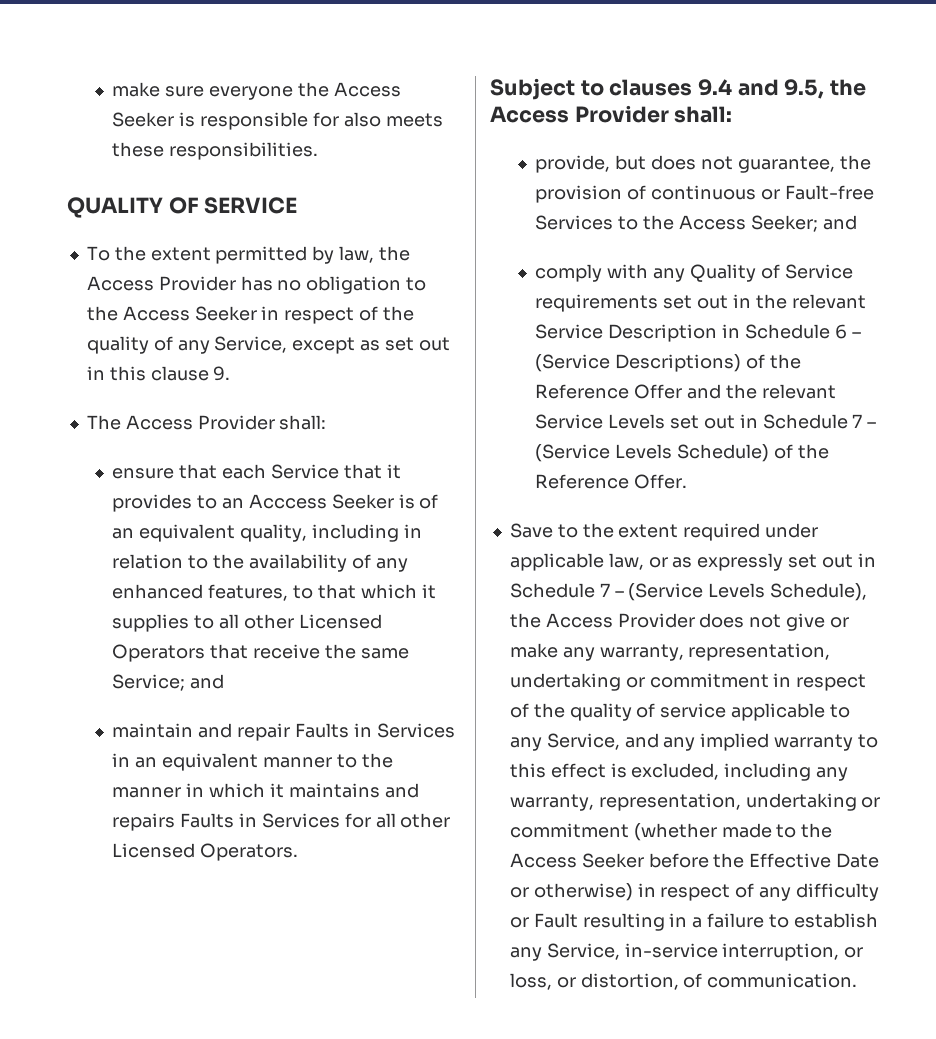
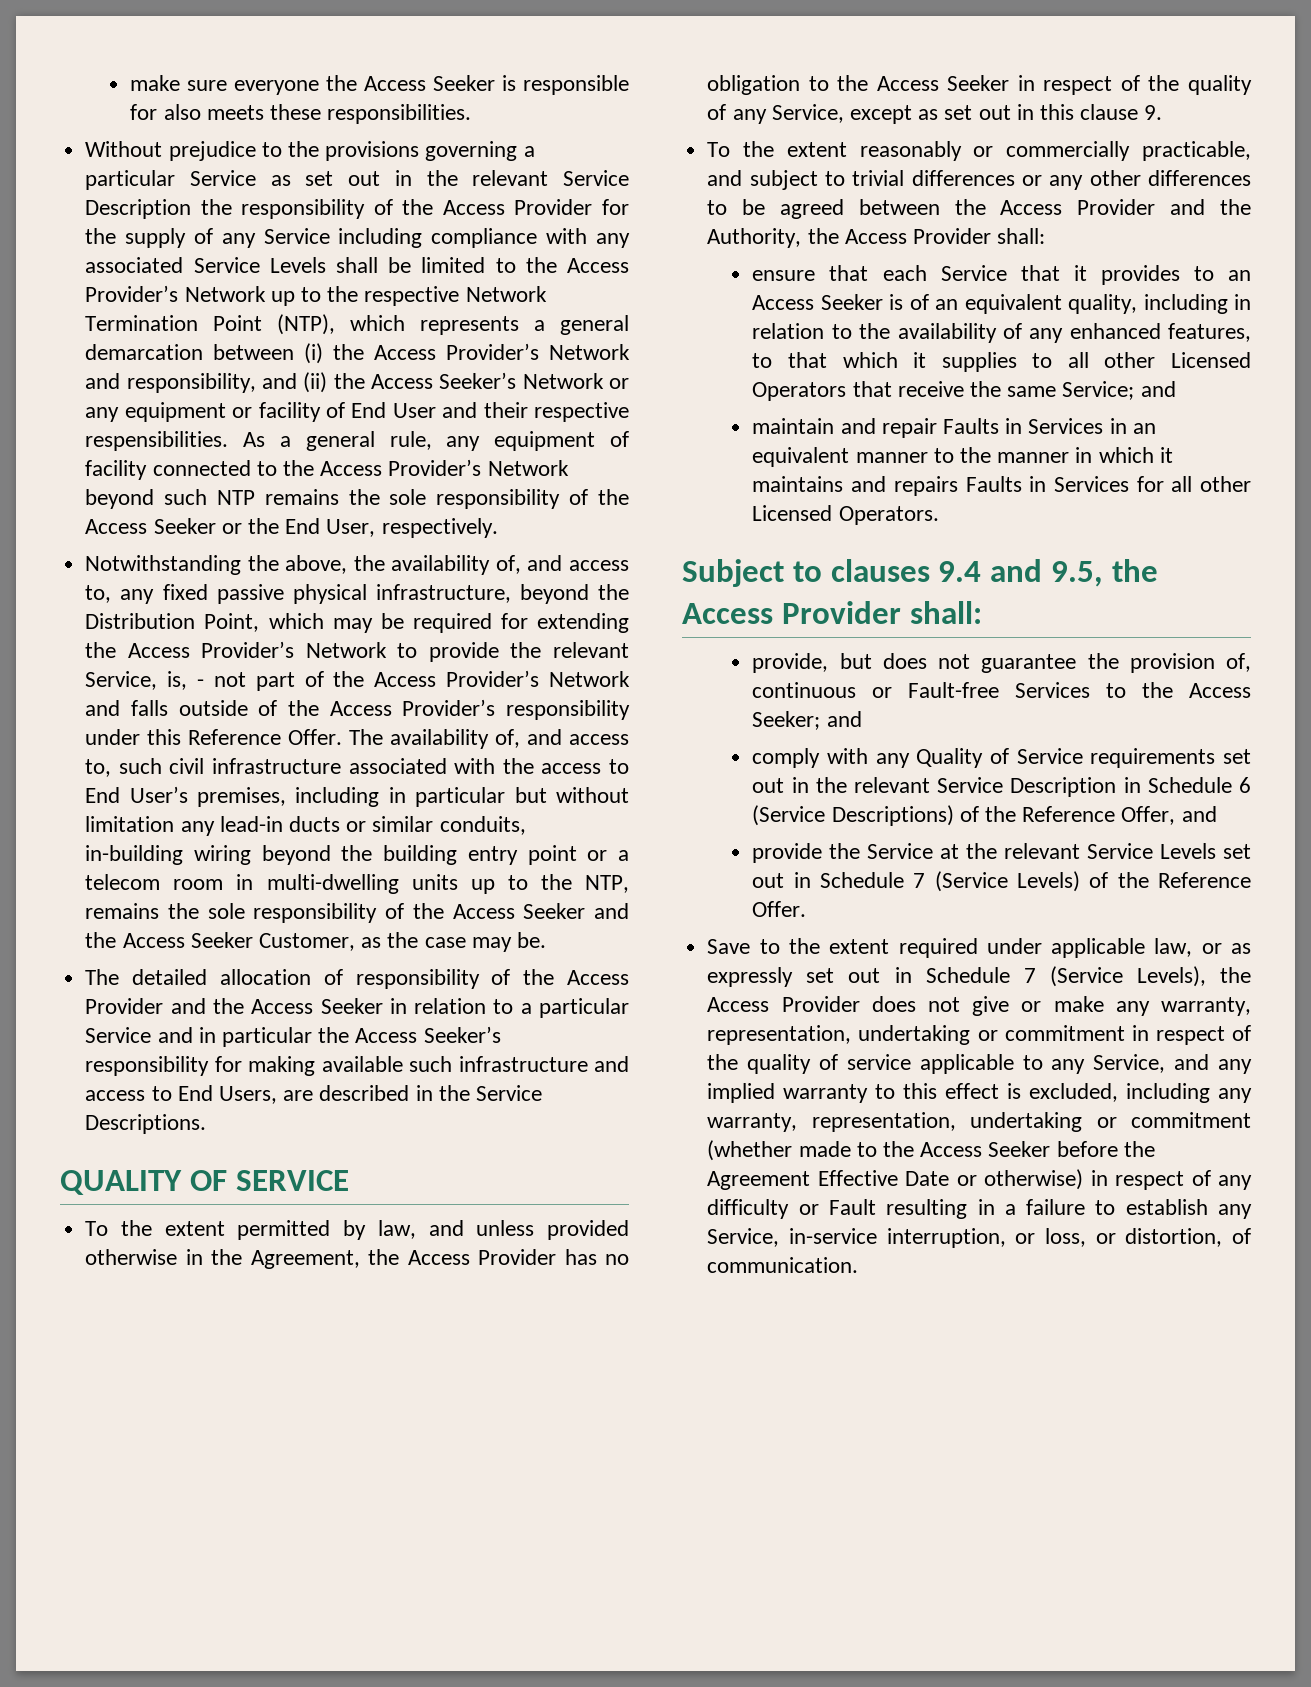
(319, 151) none -> [85,141,535,161] [85,170,629,190] [85,199,629,219] [85,228,630,248] [85,257,629,273] [85,285,547,306] [85,314,629,335] [85,343,630,364] [85,372,629,393] [85,402,629,422] [85,431,629,451] [85,459,569,480] [85,489,629,509] [85,518,498,538] [85,555,629,575] [85,584,630,604] [85,613,630,633] [85,641,629,662] [85,670,630,691] [85,699,630,720] [85,729,629,749] [85,758,629,777] [85,786,630,807] [85,816,526,836] [85,845,629,865] [85,874,629,894] [85,903,629,923] [85,932,546,952] [85,969,629,989] [85,998,630,1018] [85,1026,501,1047] [85,1056,629,1076] [85,1085,542,1104] [85,1114,207,1134] // Without prejudice to the provisions governing a particular Service as set out in the relevant Service Description the responsibility of the Access Provider for the supply of any Service including compliance with any associated Service Levels shall be limited to the Access Provider’s Network up to the respective Network Termination Point (NTP), which represents a general demarcation between (i) the Access Provider’s Network and responsibility, and (ii) the Access Seeker’s Network or any equipment or facility of End User and their respective respensibilities. As a general rule, any equipment of facility connected to the Access Provider’s Network beyond such NTP remains the sole responsibility of the Access Seeker or the End User, respectively. // Notwithstanding the above, the availability of, and access to, any fixed passive physical infrastructure, beyond the Distribution Point, which may be required for extending the Access Provider’s Network to provide the relevant Service, is, - not part of the Access Provider’s Network and falls outside of the Access Provider’s responsibility under this Reference Offer. The availability of, and access to, such civil infrastructure associated with the access to End User’s premises, including in particular but without limitation any lead-in ducts or similar conduits, in-building wiring beyond the building entry point or a telecom room in multi-dwelling units up to the NTP, remains the sole responsibility of the Access Seeker and the Access Seeker Customer, as the case may be. // The detailed allocation of responsibility of the Access Provider and the Access Seeker in relation to a particular Service and in particular the Access Seeker’s responsibility for making available such infrastructure and access to End Users, are described in the Service Descriptions.
(375, 254) none -> [428,1220,629,1240] [85,1249,360,1269] and unless provided otherwise in the Agreement,
[86,415,121,430] The -> [707,141,1251,161] [707,170,1251,190] [707,199,1251,219] [707,228,839,248] To the extent reasonably or commercially practicable, and subject to trivial differences or any other differences to be agreed between the Access Provider and the Authority, the
[248,494,327,509] Acccess -> [752,295,815,310] Access
[737,156,835,173] guarantee, -> [981,654,1077,673] guarantee
[627,185,647,200] of -> [1226,653,1251,672] of,
[851,332,861,338] – -> (1251, 785) none
[634,384,721,399] Offer and -> [1121,806,1217,825] [752,843,960,863] Offer, and // provide the Service at
[867,422,877,428] [535,444,769,462] – (Service Levels Schedule) -> [934,871,1081,892] (Service Levels)
[614,583,868,601] – (Service Levels Schedule), -> [1049,966,1206,987] (Service Levels),
(745, 860) none -> [707,1171,811,1190] Agreement

